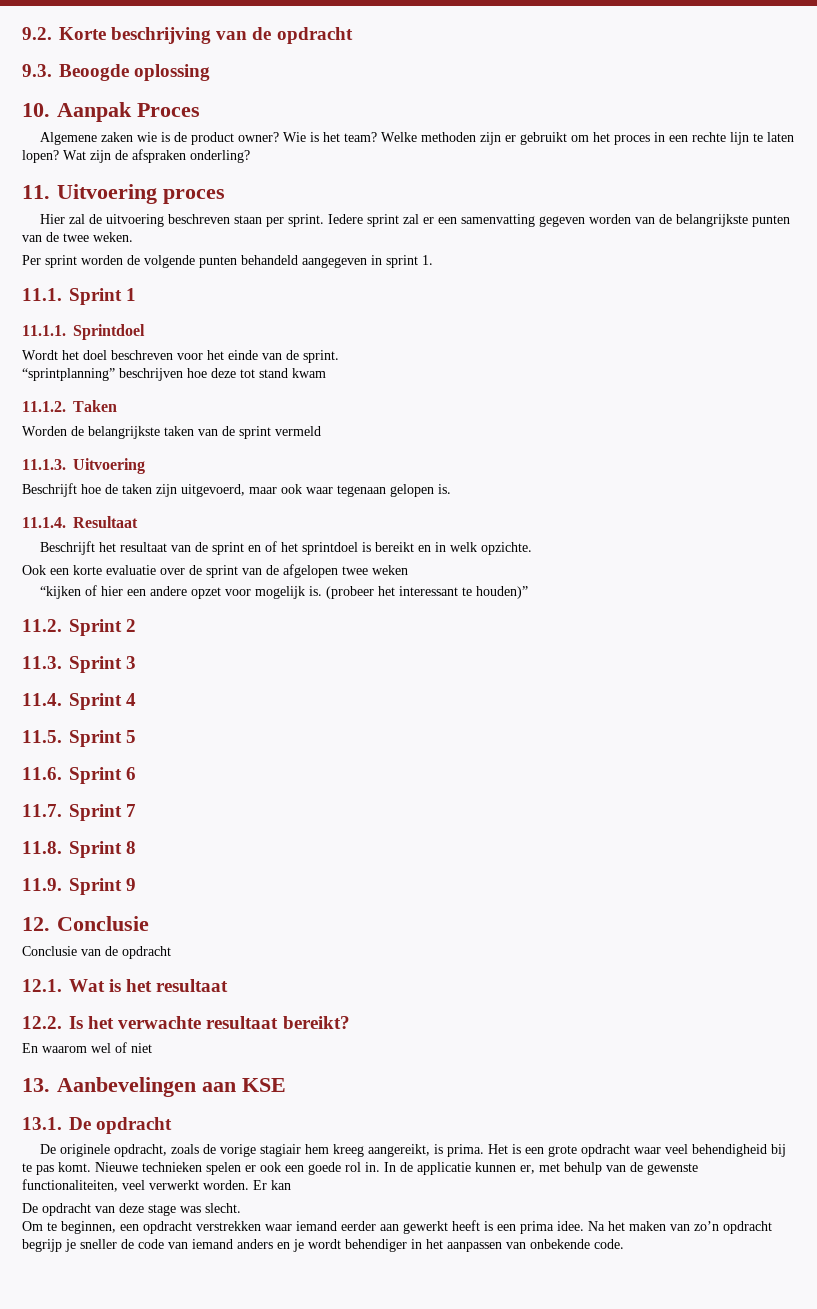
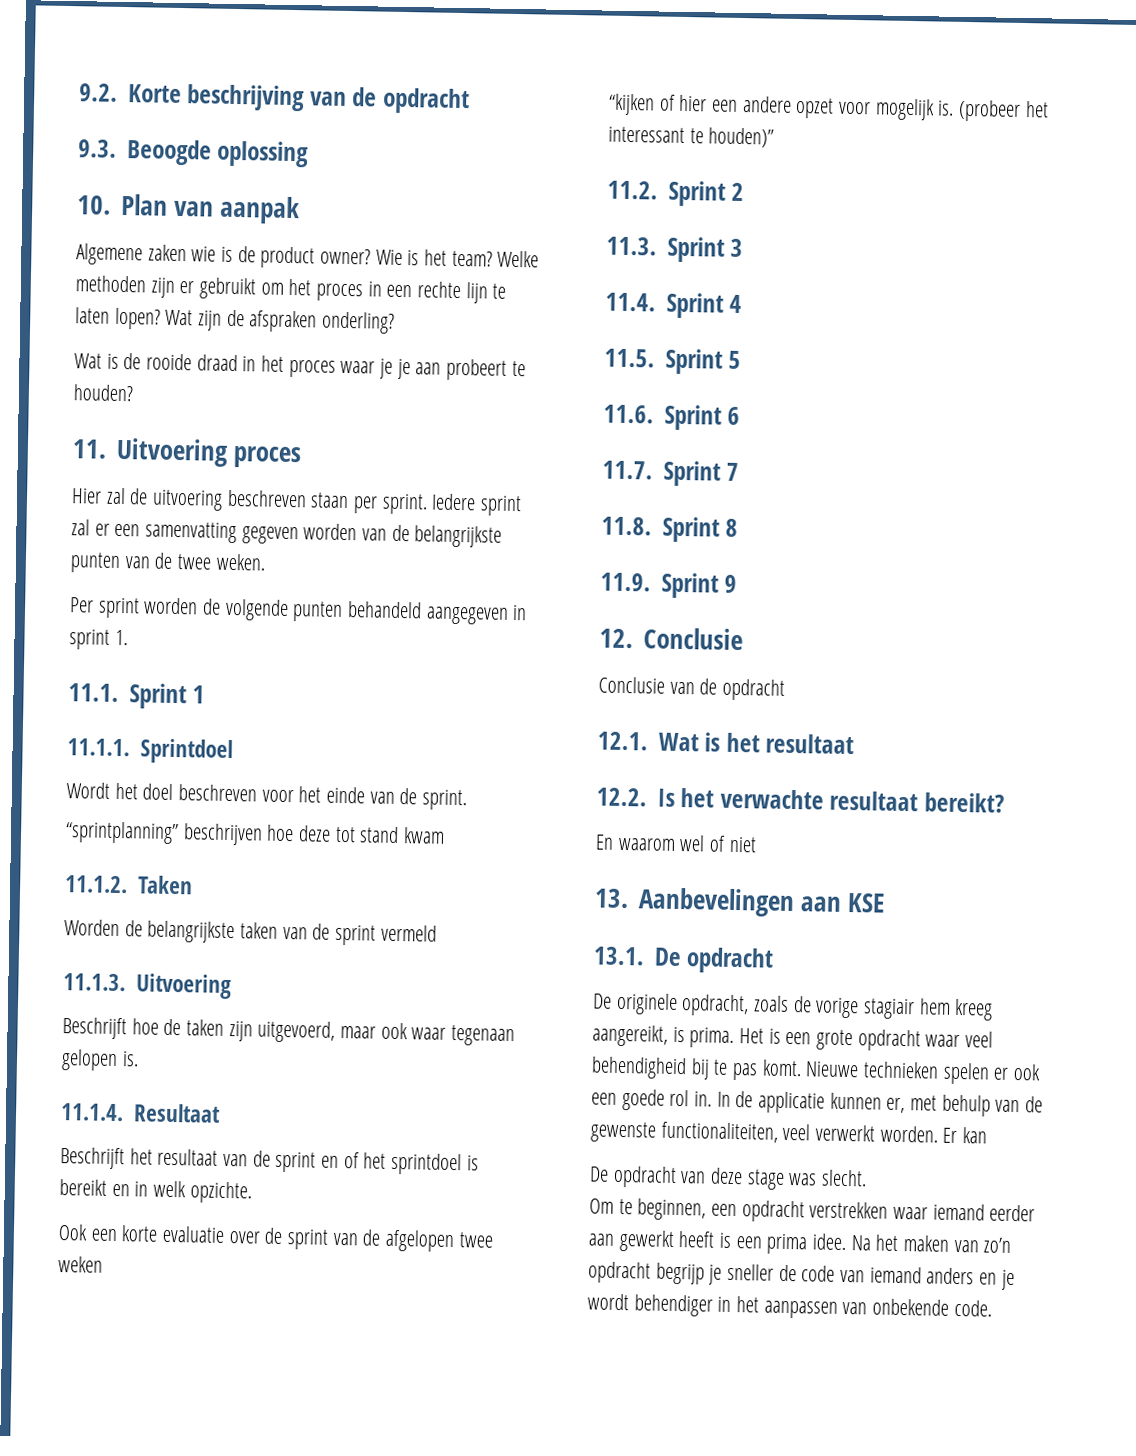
[57,102,200,122] Aanpak Proces -> [120,193,300,225] Plan van aanpak
(250, 156) none -> [74,353,526,381] [73,384,134,402] // Wat is de rooide draad in het proces waar je je aan probeert te houden?

